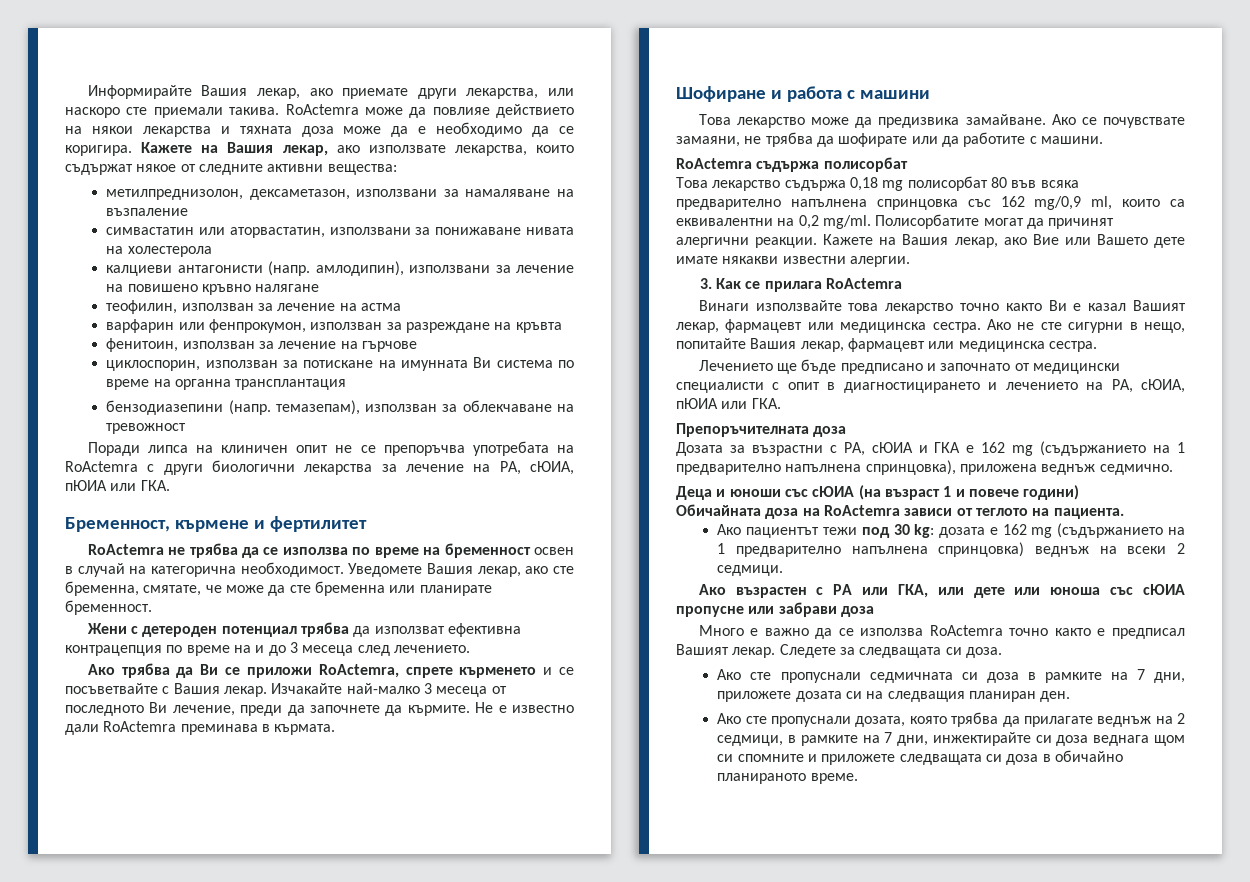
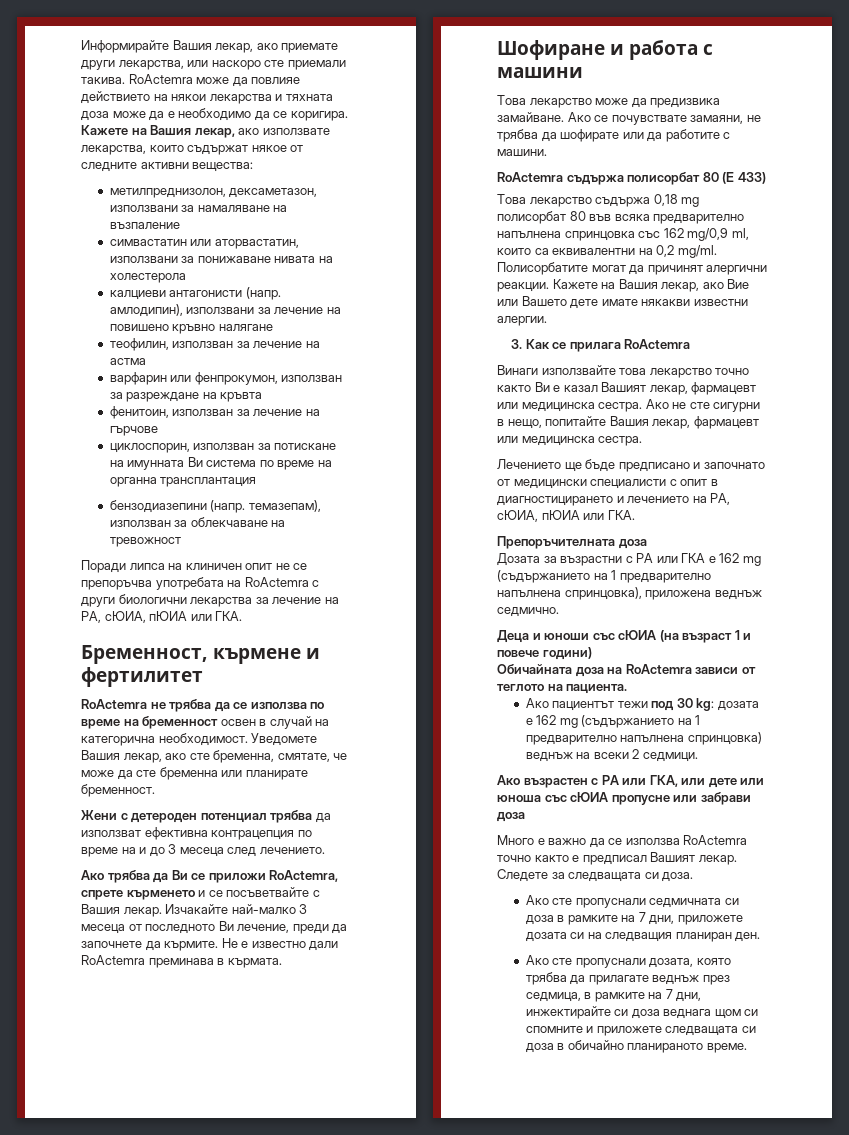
(908, 164) none -> [702,172,766,184] 80 (E 433)
[843,442,928,456] РА, сЮИА и -> [636,553,678,563] РА или
[1155,713,1185,724] [717,735,784,746] на 2 седмици, -> [702,975,730,985] [525,992,581,1002] през седмица,

